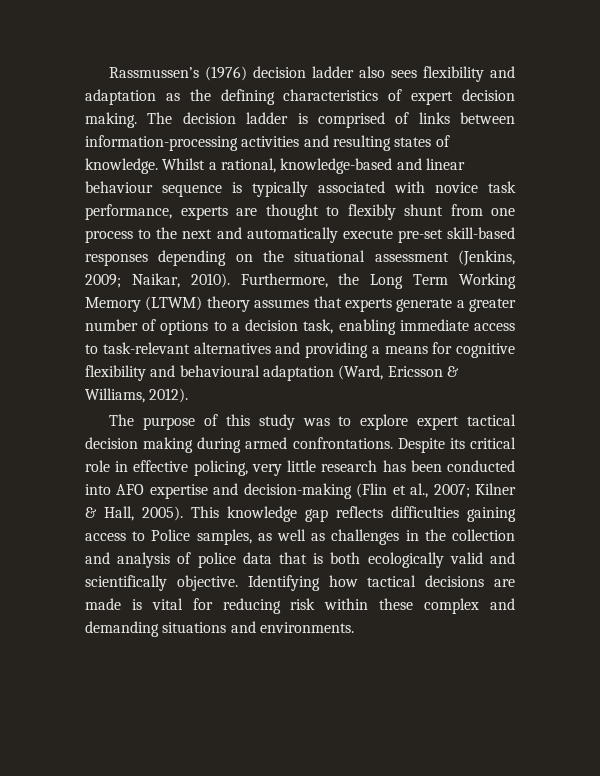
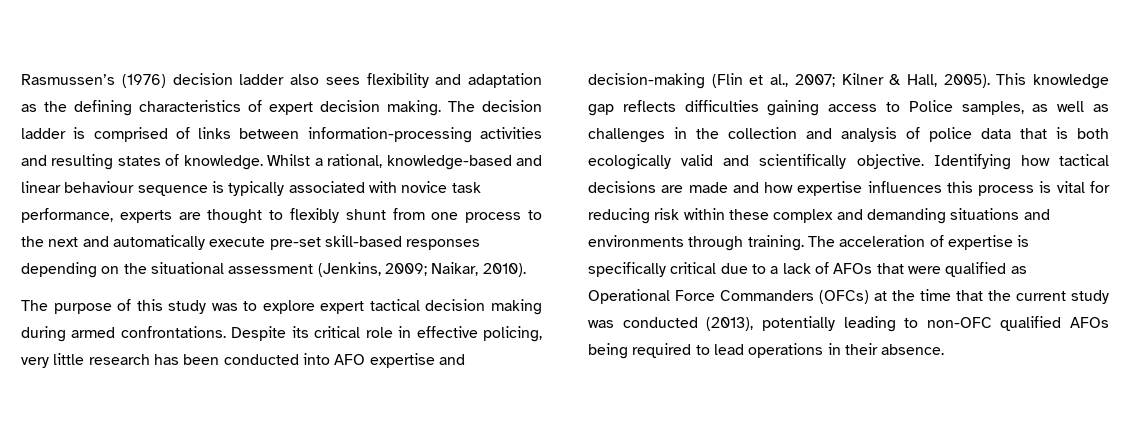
[109,67,200,78] Rassmussen’s -> [21,74,115,85] Rasmussen’s
[240,273,516,289] [85,296,516,312] [85,319,515,335] [85,342,515,358] [85,365,459,381] [85,388,189,403] Furthermore, the Long Term Working Memory (LTWM) theory assumes that experts generate a greater number of options to a decision task, enabling immediate access to task-relevant alternatives and providing a means for cognitive flexibility and behavioural adaptation (Ward, Ericsson & Williams, 2012). -> (526, 270) none
(121, 604) none -> [732,181,1035,196] and how expertise influences this process
[259,622,354,633] environments. -> [588,235,1030,251] [588,262,1027,277] [588,289,1109,304] [588,316,1109,332] [588,343,945,359] environments through training. The acceleration of expertise is specifically critical due to a lack of AFOs that were qualified as Operational Force Commanders (OFCs) at the time that the current study was conducted (2013), potentially leading to non-OFC qualified AFOs being required to lead operations in their absence.

